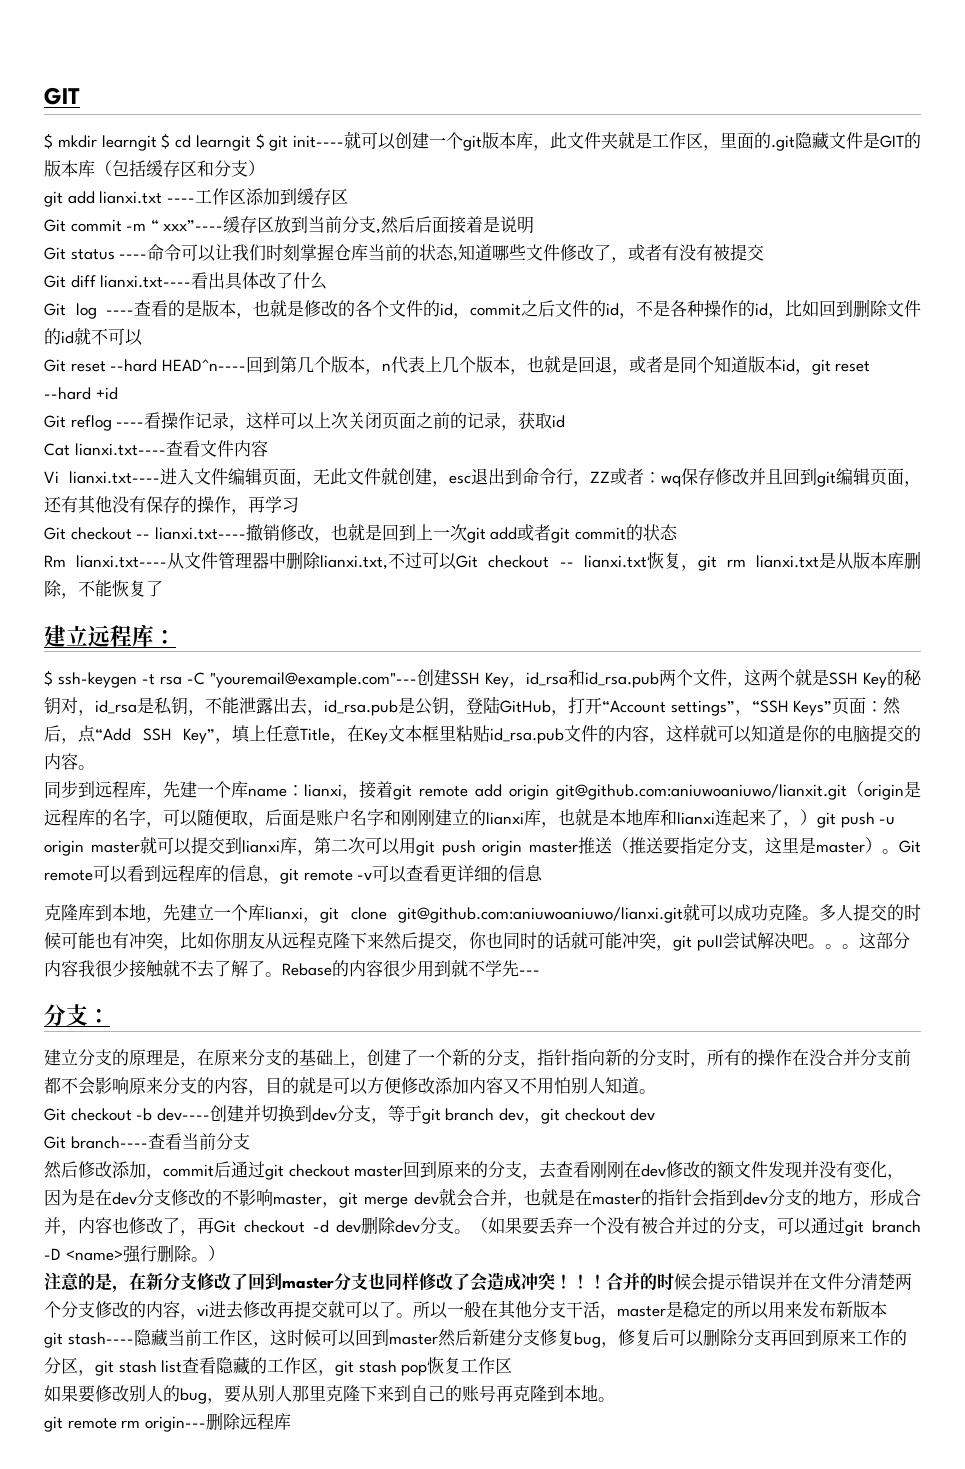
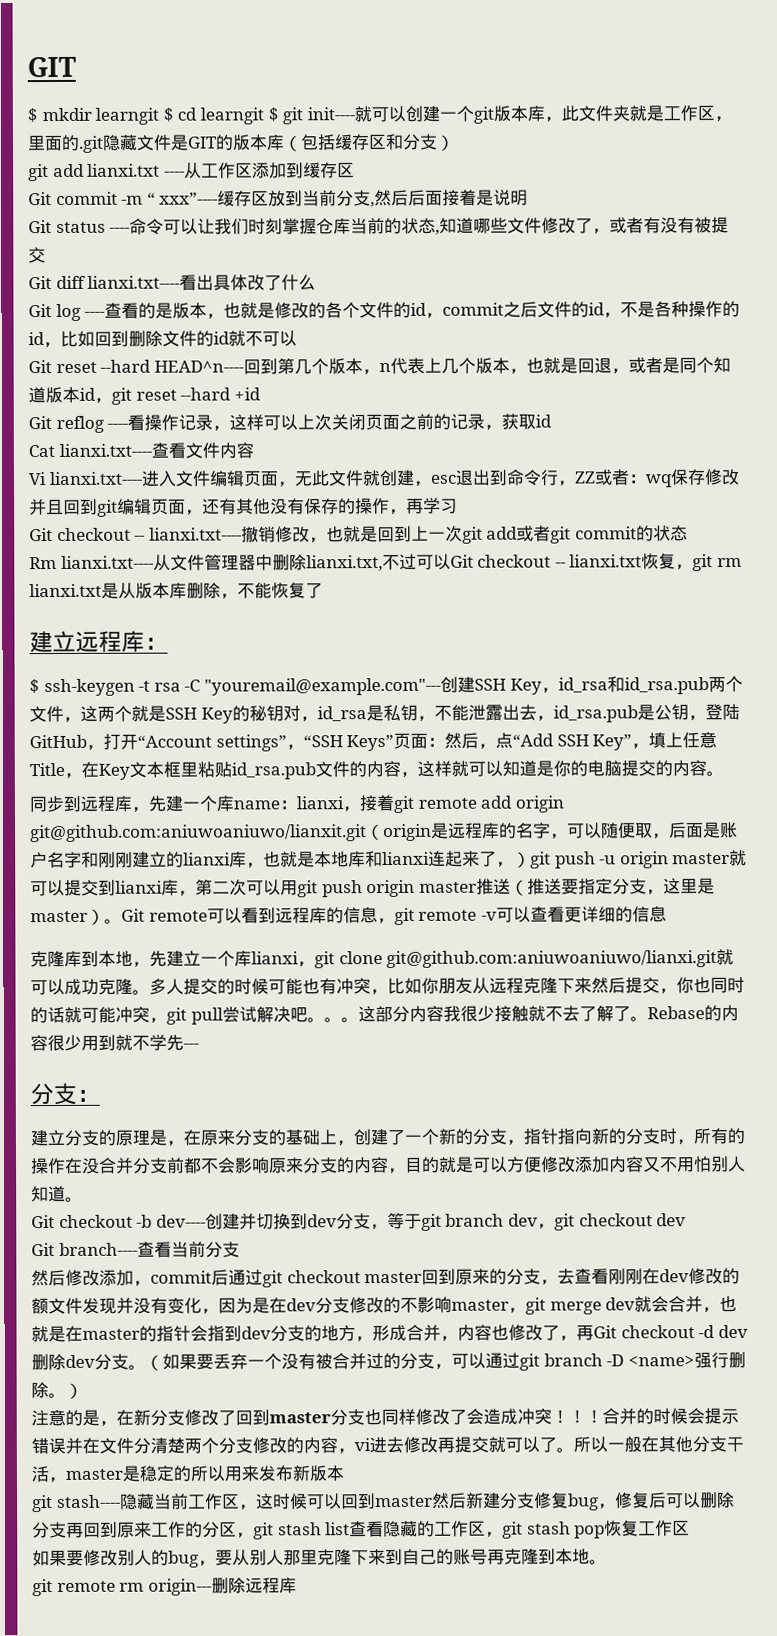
(195, 200) none -> [183,162,202,179] 从

